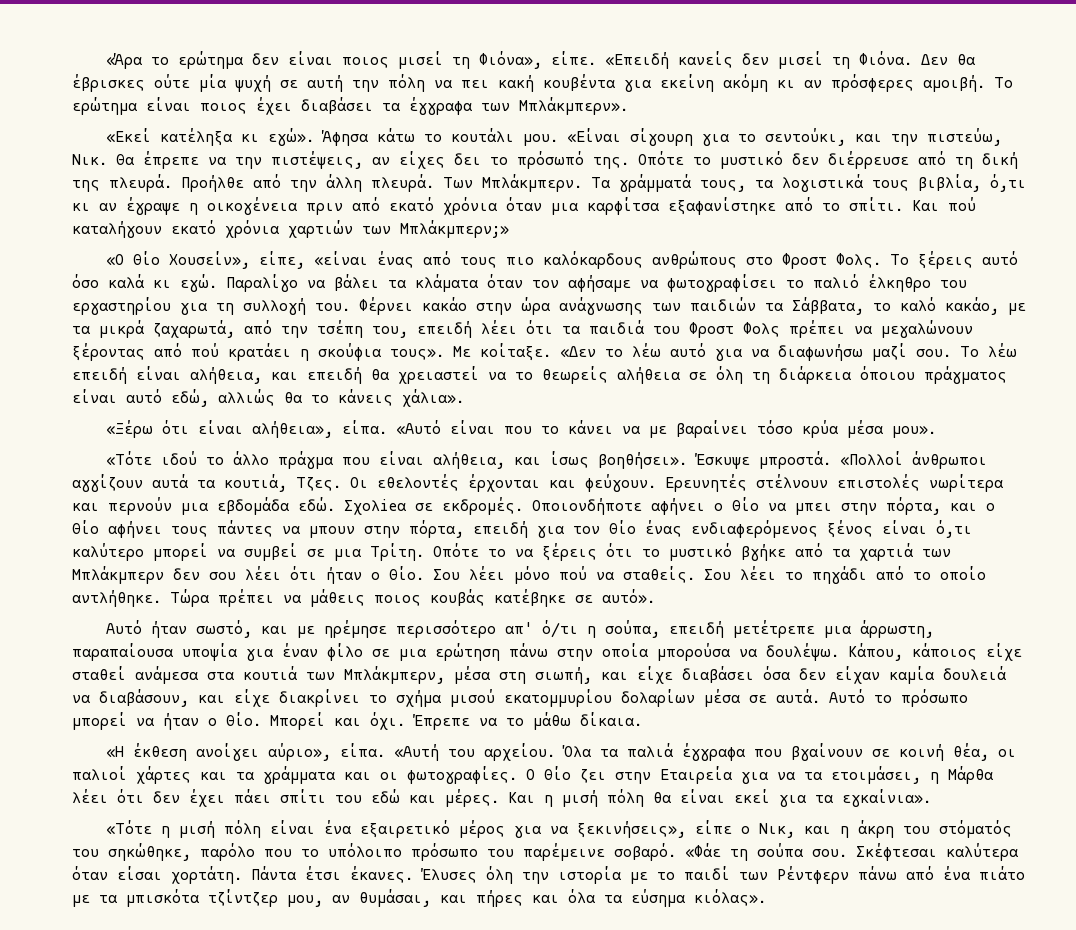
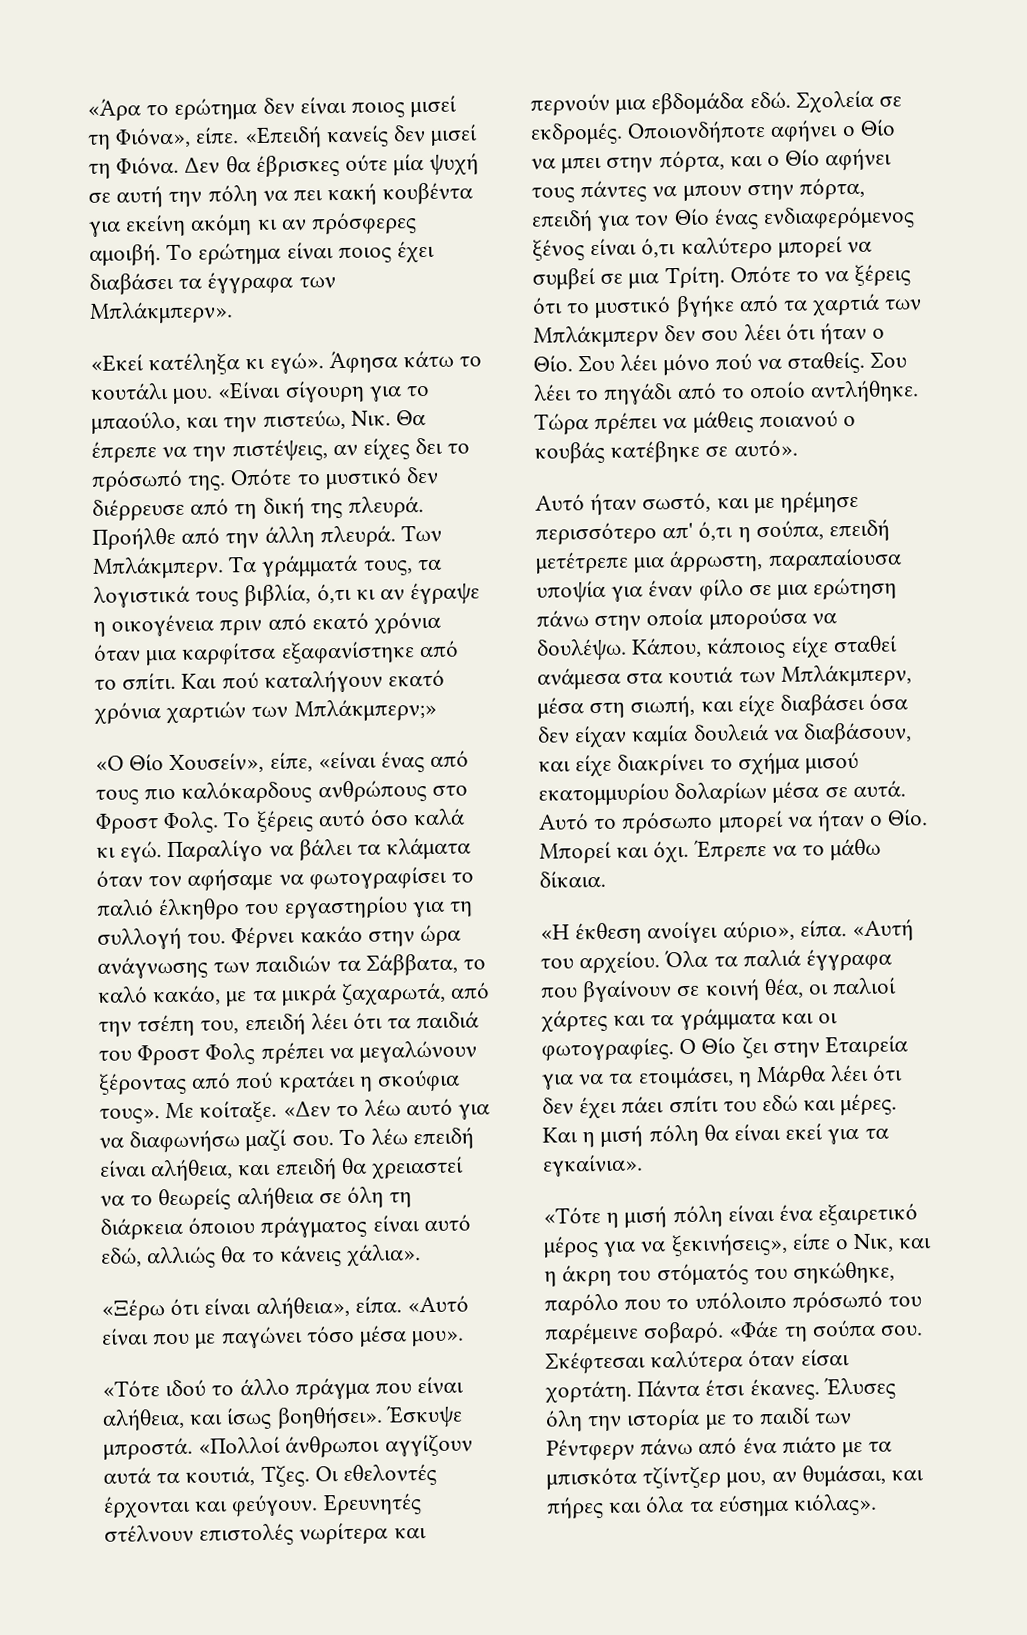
[764,128,846,146] σεντούκι, -> [91,411,181,434] μπαούλο,
[540,420,839,438] το κάνει να με βαραίνει τόσο κρύα -> [195,1325,355,1349] με παγώνει τόσο
[344,499,407,516] Σχολieα -> [795,90,874,114] Σχολεία
[374,595,421,606] ποιος -> [758,410,857,429] ποιανού ο
[541,620,578,638] ό/τι -> [698,521,734,541] ό,τι
[411,843,478,861] πρόσωπο -> [791,1290,883,1313] πρόσωπό

